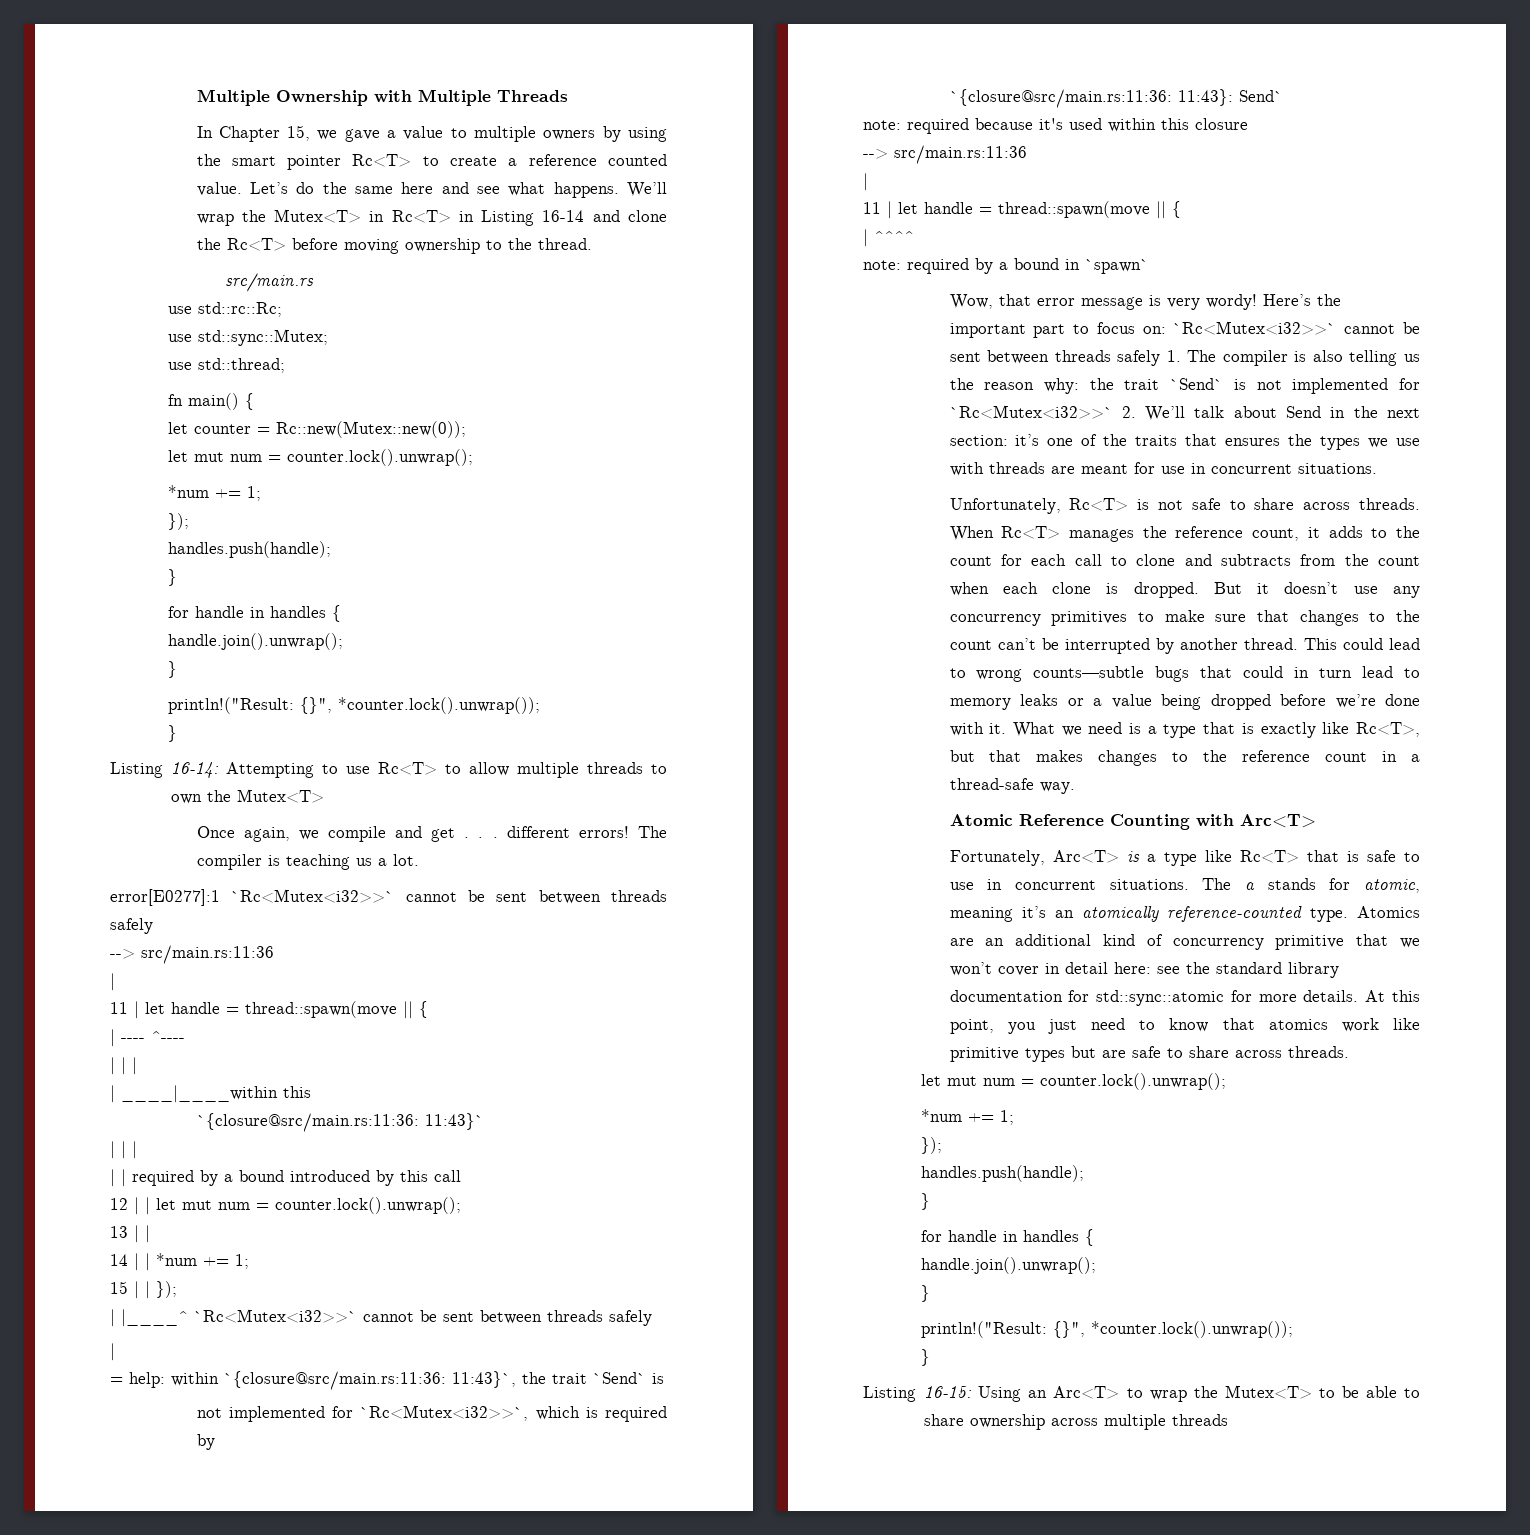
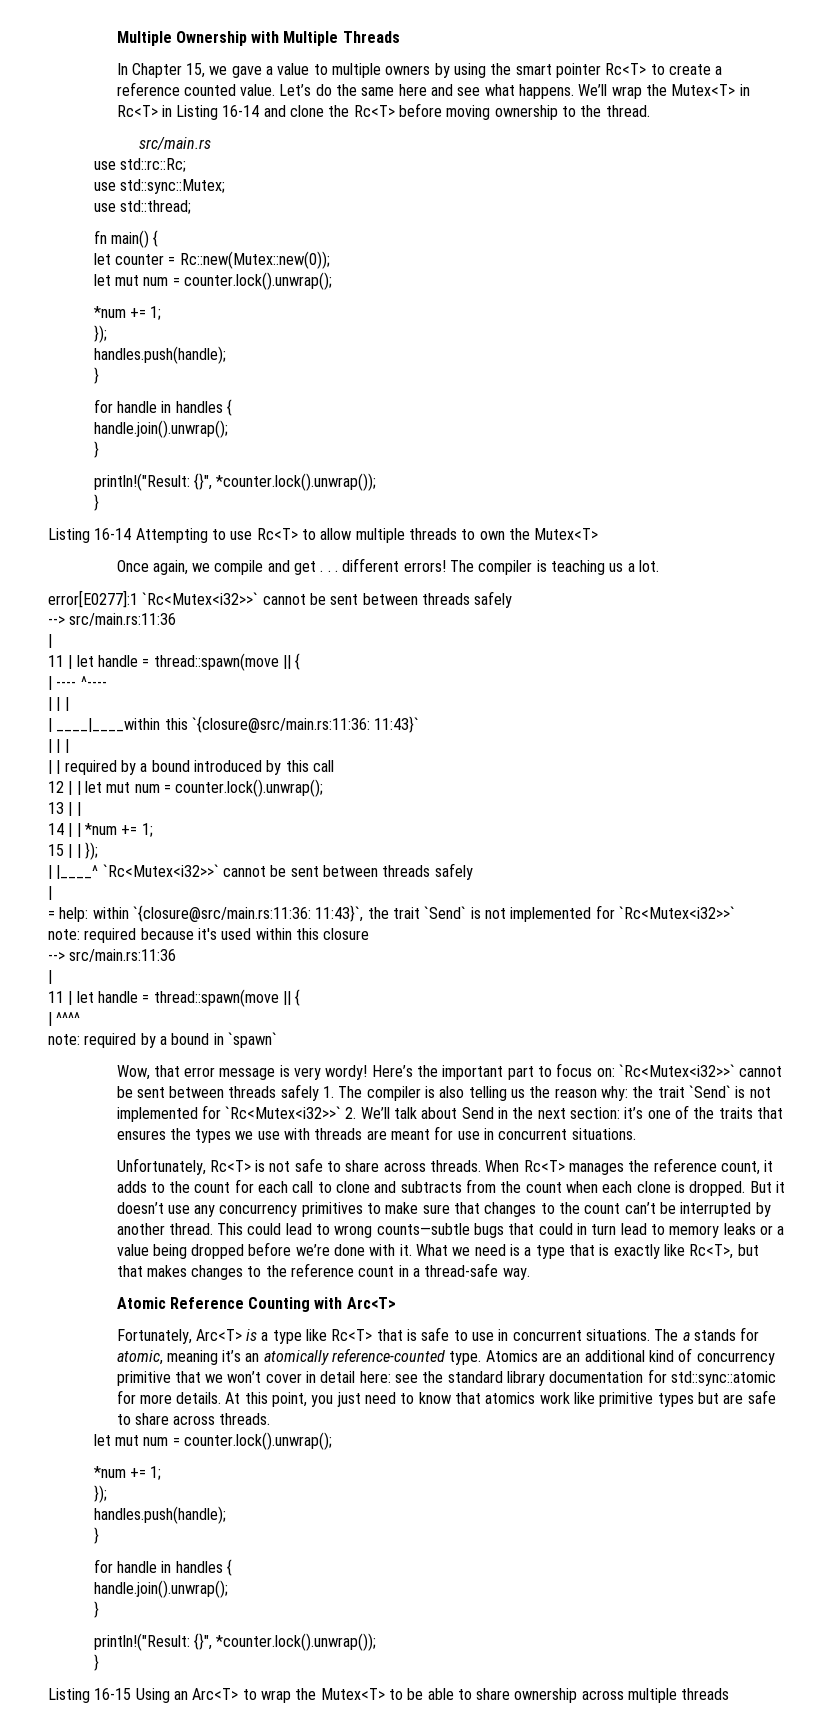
[171,762,220,778] 16-14: -> [94,528,132,540] 16-14
(311, 1092) // -> (188, 724) none
[196,1405,667,1422] [196,1434,215,1450] [949,89,1283,108] // not implemented for `Rc<Mutex<i32>>`, which is required by // `{closure@src/main.rs:11:36: 11:43}: Send` -> [484,905,735,922] not implemented for `Rc<Mutex<i32>>`
[924,1386,973,1398] 16-15: -> [94,1688,132,1700] 16-15

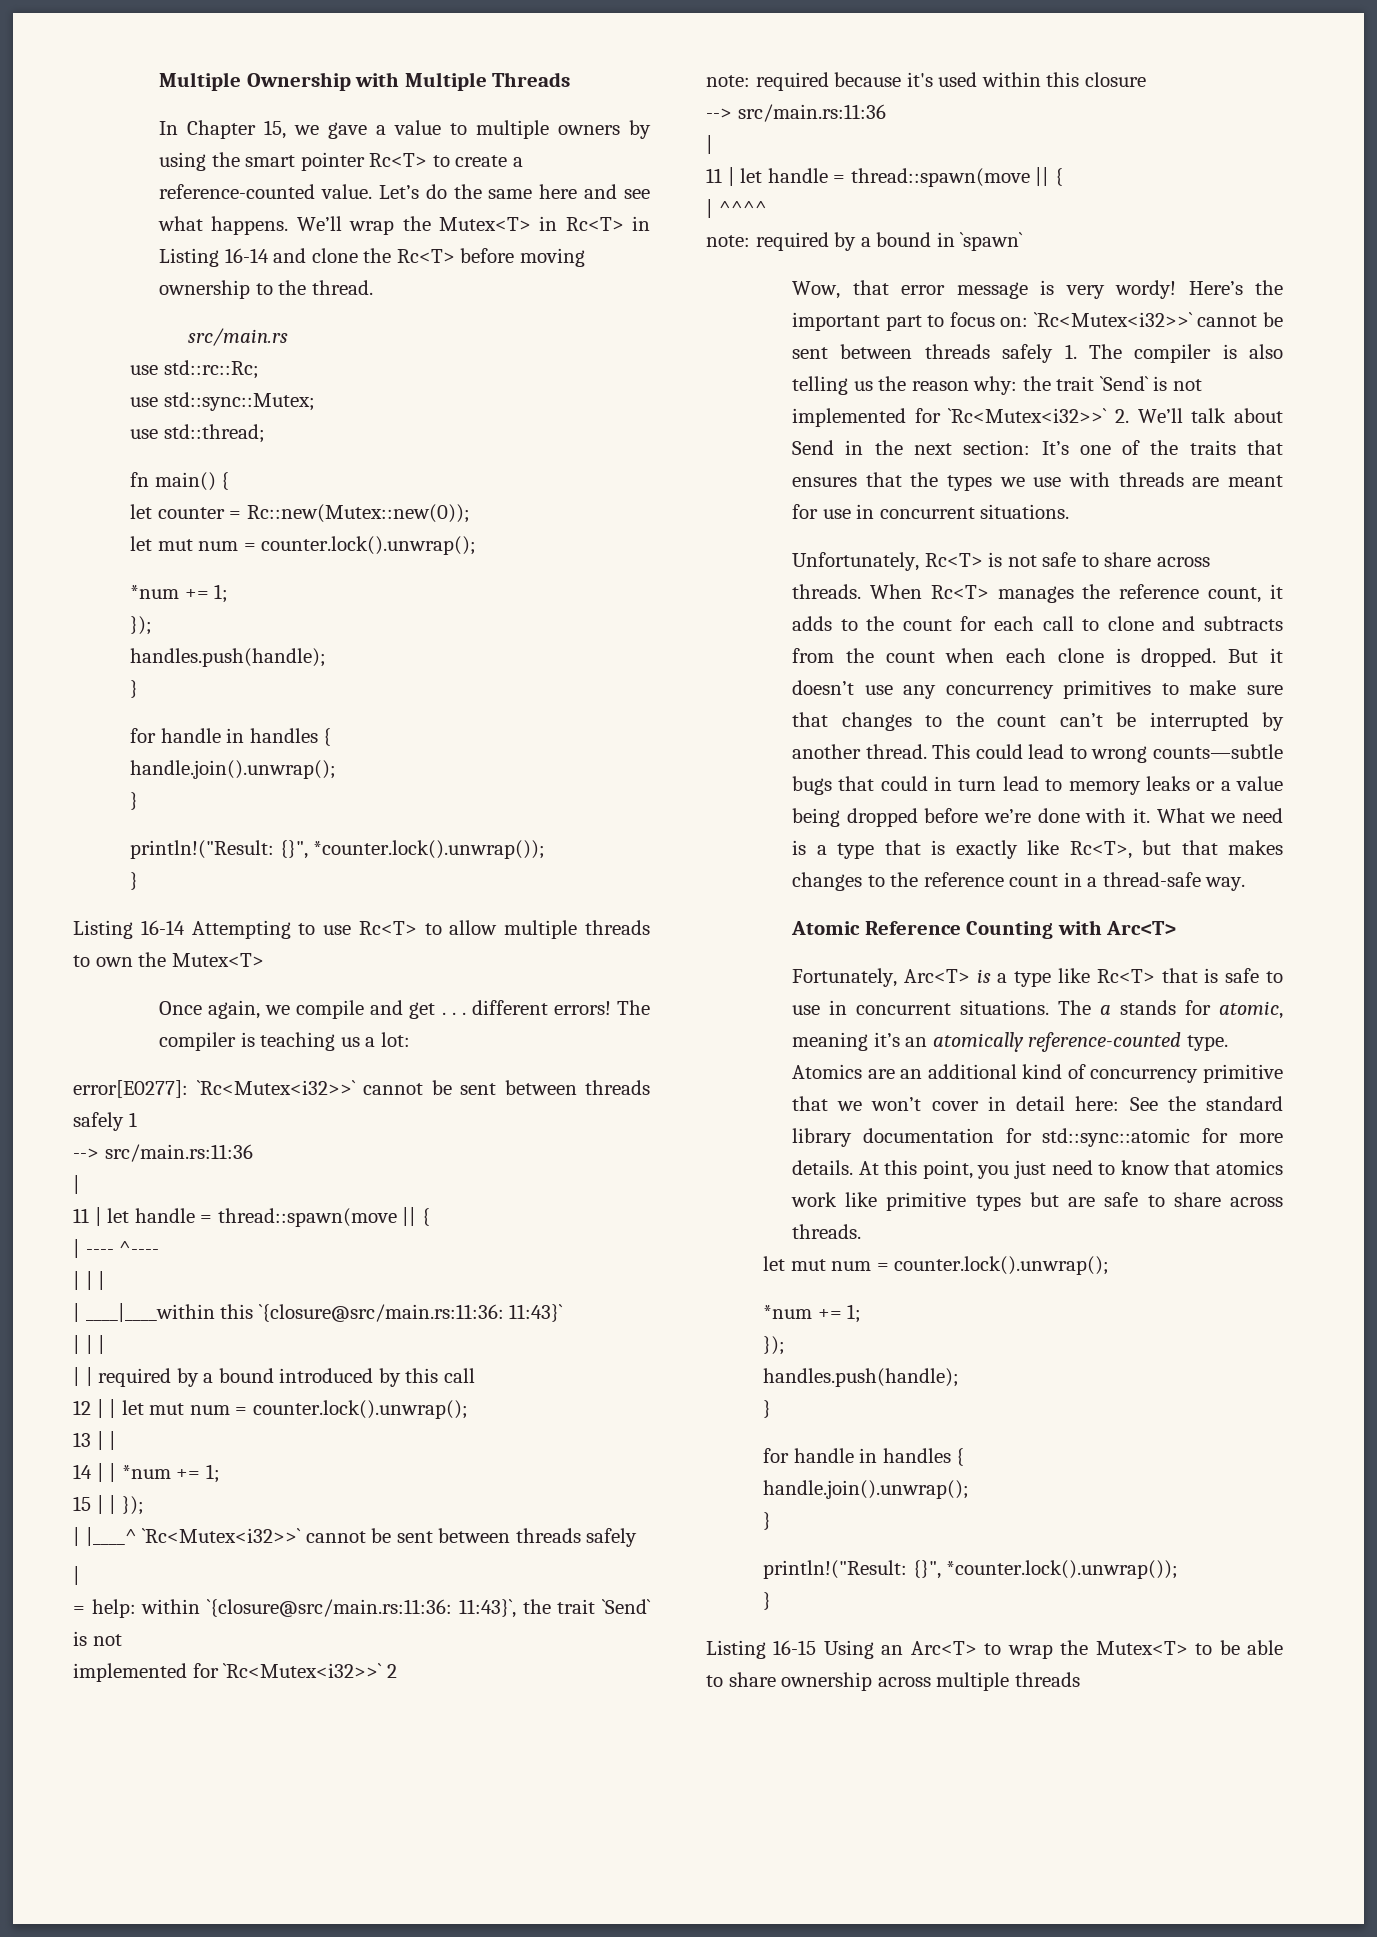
[116,82,236,96] reference counted -> [158,184,315,199] reference-counted
[638,560,659,572] [48,590,513,608] lot. // error[E0277]:1 `Rc<Mutex<i32>>` cannot be sent between threads safely -> [380,1032,410,1047] [73,1080,650,1098] [73,1112,137,1131] lot: // error[E0277]: `Rc<Mutex<i32>>` cannot be sent between threads safely 1
[510,905,735,922] implemented for `Rc<Mutex<i32>>` -> [73,1663,397,1682] // implemented for `Rc<Mutex<i32>>` 2
[624,1107,644,1119] it’s -> [1041,441,1069,455] It’s
(166, 1135) none -> [865,472,902,487] that
[395,1374,419,1383] see -> [1129,1097,1158,1111] See

